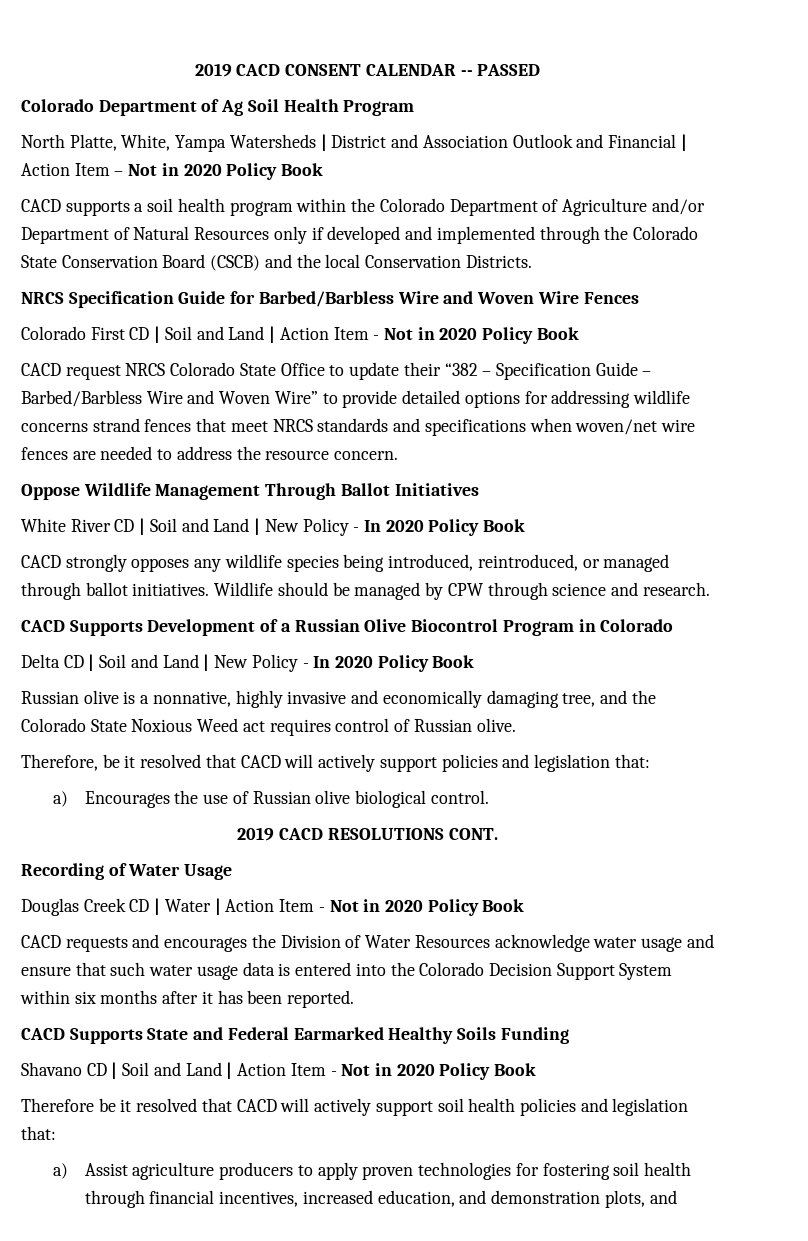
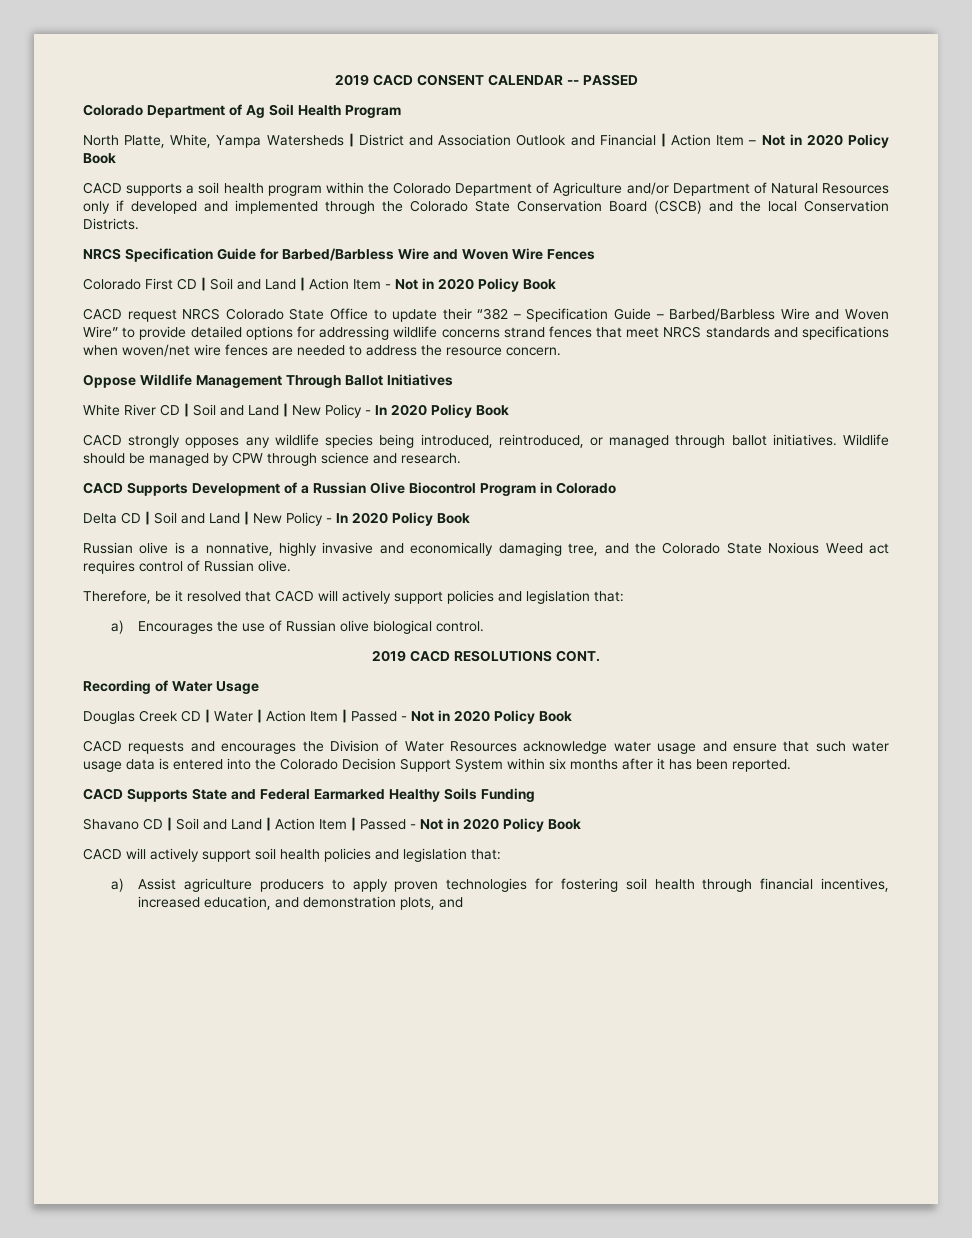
(315, 905) none -> [342,709,397,723] | Passed
[330,1063,537,1080] [21,1098,232,1112] - Not in 2020 Policy Book // Therefore be it resolved that -> [351,817,581,832] | Passed - Not in 2020 Policy Book //

